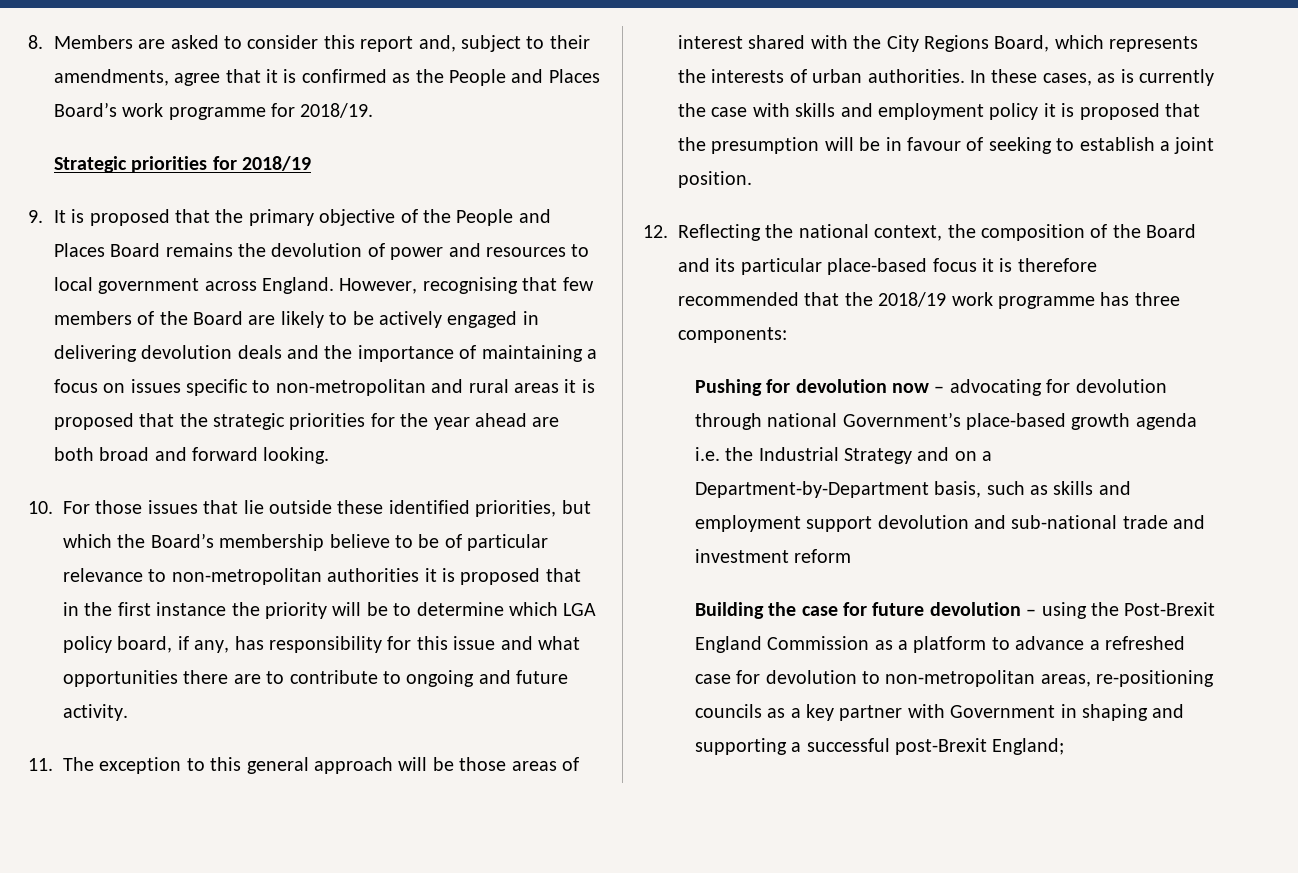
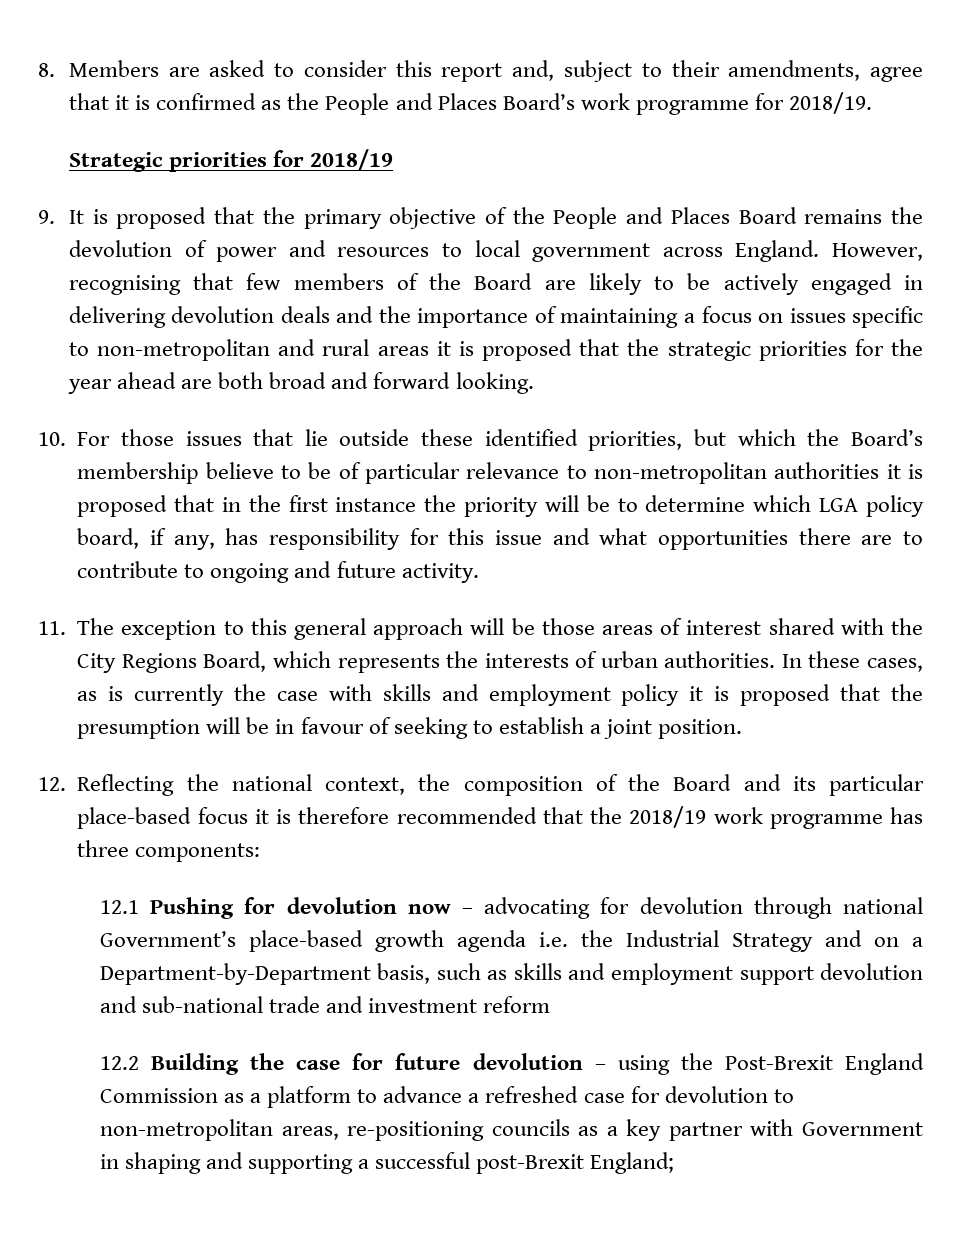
(787, 335) none -> [99,900,139,914] 12.1
(852, 556) none -> [99,1056,139,1070] 12.2

